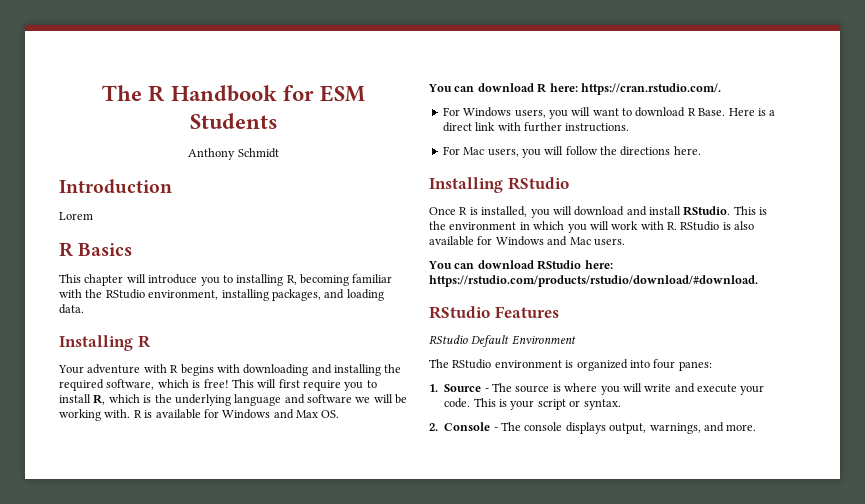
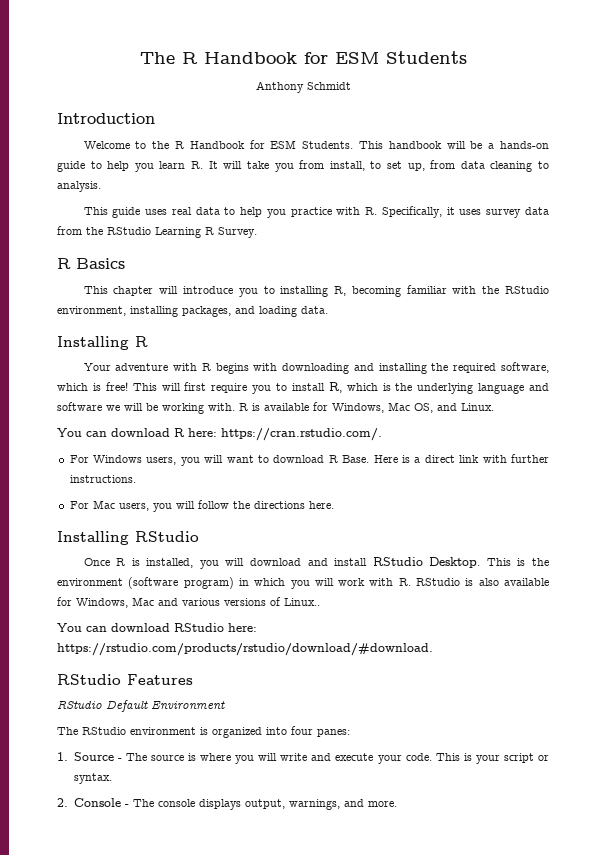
[59,212,93,220] Lorem -> [83,140,549,149] [57,160,549,172] [57,181,101,192] [83,206,550,218] [57,226,257,238] Welcome to the R Handbook for ESM Students. This handbook will be a hands-on guide to help you learn R. It will take you from install, to set up, from data cleaning to analysis. // This guide uses real data to help you practice with R. Specifically, it uses survey data from the RStudio Learning R Survey.
[222,409,340,419] Windows and Max OS. -> [332,402,494,413] Windows, Mac OS, and Linux.
[683,206,731,216] RStudio. -> [372,557,481,568] RStudio Desktop.
(517, 226) none -> [128,577,234,589] (software program)
[495,236,625,246] Windows and Mac users. -> [76,597,320,608] Windows, Mac and various versions of Linux..

